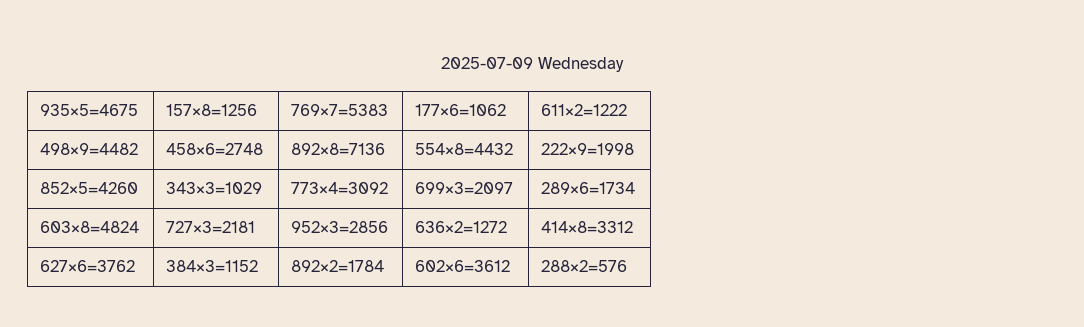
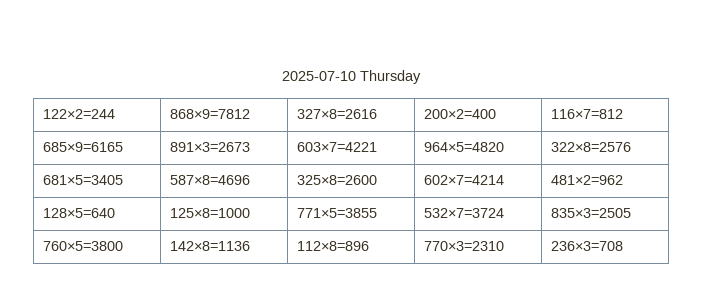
[441,57,624,72] [40,104,139,116] [166,104,258,116] [291,104,389,116] [415,104,507,116] [541,104,628,116] [40,143,139,155] [166,143,264,155] [291,143,386,155] [415,143,514,155] [541,143,635,155] [40,182,139,194] [166,182,263,194] [291,182,389,194] [415,182,514,194] [541,182,636,194] [40,221,140,233] [166,221,256,233] [291,221,389,233] [415,221,508,233] [541,221,634,233] [40,260,136,272] [166,260,259,272] [291,260,385,272] [415,260,511,272] [541,260,628,272] 2025-07-09 Wednesday // 935×5=4675 | 157×8=1256 | 769×7=5383 | 177×6=1062 | 611×2=1222 // 498×9=4482 | 458×6=2748 | 892×8=7136 | 554×8=4432 | 222×9=1998 // 852×5=4260 | 343×3=1029 | 773×4=3092 | 699×3=2097 | 289×6=1734 // 603×8=4824 | 727×3=2181 | 952×3=2856 | 636×2=1272 | 414×8=3312 // 627×6=3762 | 384×3=1152 | 892×2=1784 | 602×6=3612 | 288×2=576 -> [282,70,421,84] [43,109,116,119] [170,109,251,119] [297,109,378,119] [424,109,497,119] [551,109,624,119] [43,142,124,152] [170,142,251,152] [297,142,378,152] [424,142,505,152] [551,142,632,152] [43,175,124,185] [170,175,251,185] [297,175,378,185] [424,175,505,185] [551,175,624,185] [43,208,116,218] [170,208,251,218] [297,208,378,218] [424,208,505,218] [551,208,632,218] [43,241,124,251] [170,241,251,251] [297,241,370,251] [424,241,505,251] [551,241,624,251] 2025-07-10 Thursday // 122×2=244 | 868×9=7812 | 327×8=2616 | 200×2=400 | 116×7=812 // 685×9=6165 | 891×3=2673 | 603×7=4221 | 964×5=4820 | 322×8=2576 // 681×5=3405 | 587×8=4696 | 325×8=2600 | 602×7=4214 | 481×2=962 // 128×5=640 | 125×8=1000 | 771×5=3855 | 532×7=3724 | 835×3=2505 // 760×5=3800 | 142×8=1136 | 112×8=896 | 770×3=2310 | 236×3=708

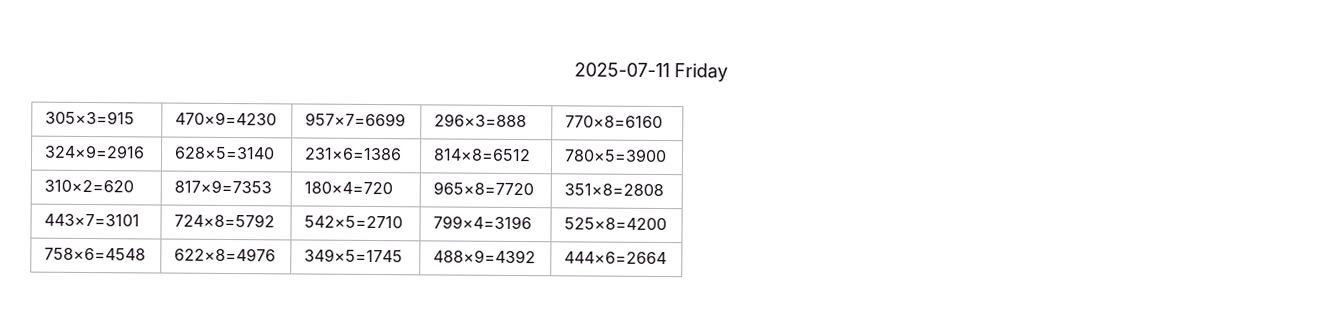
[282,70,421,84] [43,109,116,119] [170,109,251,119] [297,109,378,119] [424,109,497,119] [551,109,624,119] [43,142,124,152] [170,142,251,152] [297,142,378,152] [424,142,505,152] [551,142,632,152] [43,175,124,185] [170,175,251,185] [297,175,378,185] [424,175,505,185] [551,175,624,185] [43,208,116,218] [170,208,251,218] [297,208,378,218] [424,208,505,218] [551,208,632,218] [43,241,124,251] [170,241,251,251] [297,241,370,251] [424,241,505,251] [551,241,624,251] 2025-07-10 Thursday // 122×2=244 | 868×9=7812 | 327×8=2616 | 200×2=400 | 116×7=812 // 685×9=6165 | 891×3=2673 | 603×7=4221 | 964×5=4820 | 322×8=2576 // 681×5=3405 | 587×8=4696 | 325×8=2600 | 602×7=4214 | 481×2=962 // 128×5=640 | 125×8=1000 | 771×5=3855 | 532×7=3724 | 835×3=2505 // 760×5=3800 | 142×8=1136 | 112×8=896 | 770×3=2310 | 236×3=708 -> [574,62,728,82] [45,110,136,125] [175,111,278,126] [305,112,407,127] [434,113,528,128] [565,115,664,129] [45,144,146,159] [174,146,276,160] [304,147,403,161] [433,148,532,162] [564,148,668,163] [44,179,135,193] [174,179,273,194] [304,181,394,195] [433,181,535,196] [564,183,665,197] [44,213,141,227] [174,213,276,228] [304,215,404,229] [433,215,533,230] [564,217,668,231] [44,247,147,261] [174,247,277,262] [304,248,404,263] [433,249,537,264] [564,251,668,265] 2025-07-11 Friday // 305×3=915 | 470×9=4230 | 957×7=6699 | 296×3=888 | 770×8=6160 // 324×9=2916 | 628×5=3140 | 231×6=1386 | 814×8=6512 | 780×5=3900 // 310×2=620 | 817×9=7353 | 180×4=720 | 965×8=7720 | 351×8=2808 // 443×7=3101 | 724×8=5792 | 542×5=2710 | 799×4=3196 | 525×8=4200 // 758×6=4548 | 622×8=4976 | 349×5=1745 | 488×9=4392 | 444×6=2664

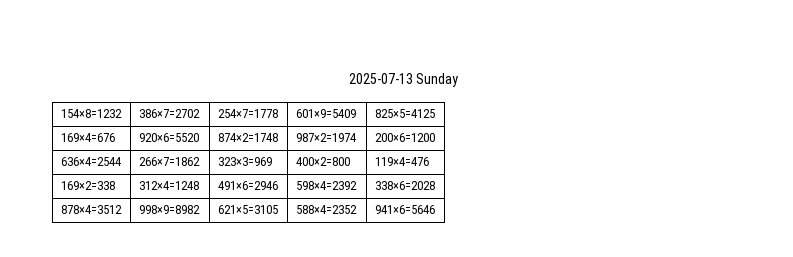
[574,62,728,82] [45,110,136,125] [175,111,278,126] [305,112,407,127] [434,113,528,128] [565,115,664,129] [45,144,146,159] [174,146,276,160] [304,147,403,161] [433,148,532,162] [564,148,668,163] [44,179,135,193] [174,179,273,194] [304,181,394,195] [433,181,535,196] [564,183,665,197] [44,213,141,227] [174,213,276,228] [304,215,404,229] [433,215,533,230] [564,217,668,231] [44,247,147,261] [174,247,277,262] [304,248,404,263] [433,249,537,264] [564,251,668,265] 2025-07-11 Friday // 305×3=915 | 470×9=4230 | 957×7=6699 | 296×3=888 | 770×8=6160 // 324×9=2916 | 628×5=3140 | 231×6=1386 | 814×8=6512 | 780×5=3900 // 310×2=620 | 817×9=7353 | 180×4=720 | 965×8=7720 | 351×8=2808 // 443×7=3101 | 724×8=5792 | 542×5=2710 | 799×4=3196 | 525×8=4200 // 758×6=4548 | 622×8=4976 | 349×5=1745 | 488×9=4392 | 444×6=2664 -> [348,73,459,87] [60,109,122,118] [138,109,200,118] [217,109,278,118] [295,109,356,118] [374,109,435,118] [60,133,115,142] [138,133,199,142] [217,133,278,142] [295,133,356,142] [374,133,435,142] [60,157,121,166] [138,157,200,166] [217,157,272,166] [295,157,350,166] [374,157,429,166] [60,181,115,190] [138,181,199,190] [217,181,278,190] [295,181,357,190] [374,181,435,190] [60,205,122,214] [138,205,200,214] [217,205,278,214] [295,205,357,214] [374,205,435,214] 2025-07-13 Sunday // 154×8=1232 | 386×7=2702 | 254×7=1778 | 601×9=5409 | 825×5=4125 // 169×4=676 | 920×6=5520 | 874×2=1748 | 987×2=1974 | 200×6=1200 // 636×4=2544 | 266×7=1862 | 323×3=969 | 400×2=800 | 119×4=476 // 169×2=338 | 312×4=1248 | 491×6=2946 | 598×4=2392 | 338×6=2028 // 878×4=3512 | 998×9=8982 | 621×5=3105 | 588×4=2352 | 941×6=5646

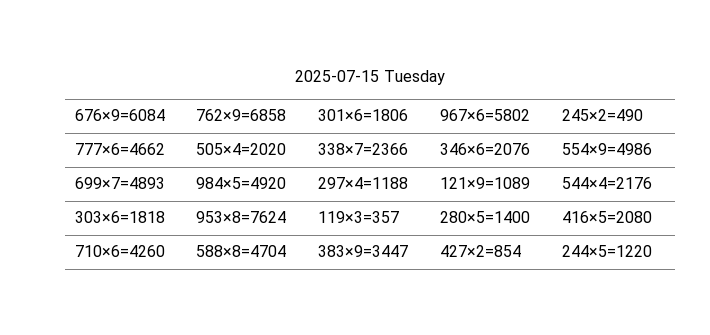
[348,73,459,87] [60,109,122,118] [138,109,200,118] [217,109,278,118] [295,109,356,118] [374,109,435,118] [60,133,115,142] [138,133,199,142] [217,133,278,142] [295,133,356,142] [374,133,435,142] [60,157,121,166] [138,157,200,166] [217,157,272,166] [295,157,350,166] [374,157,429,166] [60,181,115,190] [138,181,199,190] [217,181,278,190] [295,181,357,190] [374,181,435,190] [60,205,122,214] [138,205,200,214] [217,205,278,214] [295,205,357,214] [374,205,435,214] 2025-07-13 Sunday // 154×8=1232 | 386×7=2702 | 254×7=1778 | 601×9=5409 | 825×5=4125 // 169×4=676 | 920×6=5520 | 874×2=1748 | 987×2=1974 | 200×6=1200 // 636×4=2544 | 266×7=1862 | 323×3=969 | 400×2=800 | 119×4=476 // 169×2=338 | 312×4=1248 | 491×6=2946 | 598×4=2392 | 338×6=2028 // 878×4=3512 | 998×9=8982 | 621×5=3105 | 588×4=2352 | 941×6=5646 -> [295,70,445,85] [74,109,165,121] [195,109,286,121] [317,109,408,121] [439,109,530,121] [561,109,643,121] [74,143,165,155] [195,143,286,155] [317,143,408,155] [439,143,530,155] [561,143,652,155] [74,177,165,189] [195,177,286,189] [317,177,408,189] [439,177,530,189] [561,177,652,189] [74,211,165,223] [195,211,286,223] [317,211,399,223] [439,211,530,223] [561,211,652,223] [74,245,165,257] [195,245,286,257] [317,245,408,257] [439,245,521,257] [561,245,652,257] 2025-07-15 Tuesday // 676×9=6084 | 762×9=6858 | 301×6=1806 | 967×6=5802 | 245×2=490 // 777×6=4662 | 505×4=2020 | 338×7=2366 | 346×6=2076 | 554×9=4986 // 699×7=4893 | 984×5=4920 | 297×4=1188 | 121×9=1089 | 544×4=2176 // 303×6=1818 | 953×8=7624 | 119×3=357 | 280×5=1400 | 416×5=2080 // 710×6=4260 | 588×8=4704 | 383×9=3447 | 427×2=854 | 244×5=1220

